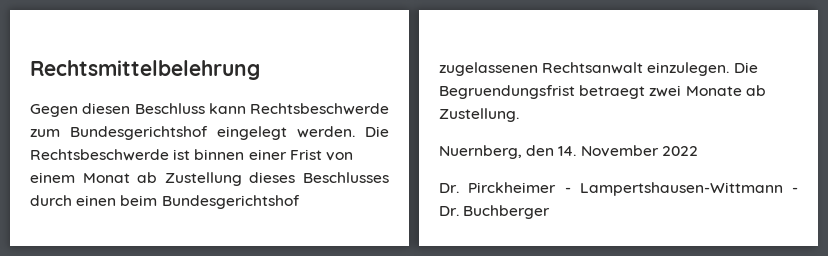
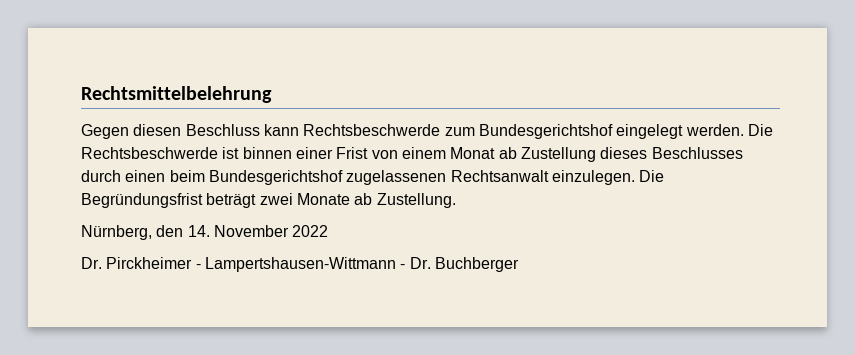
[439,85,646,99] Begruendungsfrist betraegt -> [81,193,257,208] Begründungsfrist beträgt
[439,145,522,159] Nuernberg, -> [81,225,152,240] Nürnberg,

